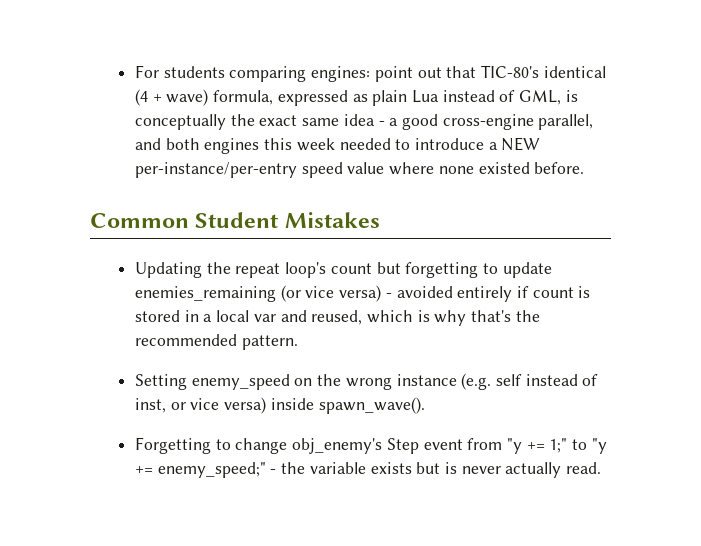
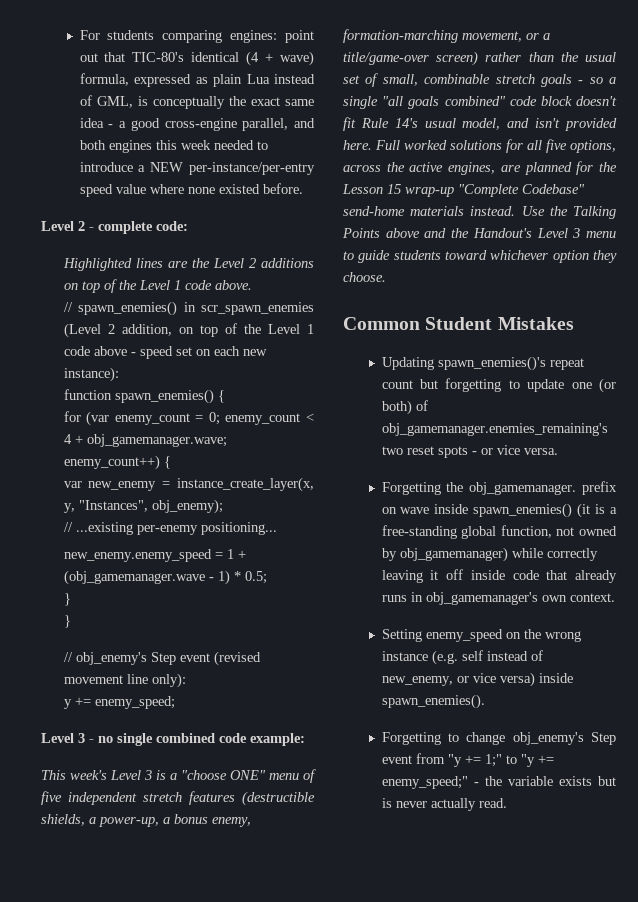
(585, 168) none -> [41,221,188,234] [62,258,314,271] [63,279,252,293] [63,301,314,316] [63,323,314,338] [63,346,267,359] [63,367,119,382] [63,389,225,404] [63,411,314,426] [63,434,227,447] [63,455,171,470] [63,477,314,492] [63,499,223,514] [63,522,277,535] [63,549,246,562] [63,570,267,585] [63,593,71,606] [63,615,71,628] [63,651,261,666] [63,673,186,688] [63,696,175,709] [41,733,305,746] [41,769,316,783] [41,791,315,806] [41,814,251,827] [343,29,550,43] [343,51,616,66] [343,73,616,87] [343,96,617,109] [343,117,617,131] [343,139,616,153] [343,161,617,175] [342,184,585,197] [343,206,616,219] [342,228,616,238] [343,250,617,263] [343,272,386,282] // Level 2 - complete code: // Highlighted lines are the Level 2 additions on top of the Level 1 code above. // // spawn_enemies() in scr_spawn_enemies (Level 2 addition, on top of the Level 1 code above - speed set on each new instance): // function spawn_enemies() { // for (var enemy_count = 0; enemy_count < 4 + obj_gamemanager.wave; enemy_count++) { // var new_enemy = instance_create_layer(x, y, "Instances", obj_enemy); // // ...existing per-enemy positioning... // new_enemy.enemy_speed = 1 + (obj_gamemanager.wave - 1) * 0.5; // } // } // // obj_enemy's Step event (revised movement line only): // y += enemy_speed; // Level 3 - no single combined code example: // This week's Level 3 is a "choose ONE" menu of five independent stretch features (destructible shields, a power-up, a bonus enemy, formation-marching movement, or a title/game-over screen) rather than the usual set of small, combinable stretch goals - so a single "all goals combined" code block doesn't fit Rule 14's usual model, and isn't provided here. Full worked solutions for all five options, across the active engines, are planned for the Lesson 15 wrap-up "Complete Codebase" send-home materials instead. Use the Talking Points above and the Handout's Level 3 menu to guide students toward whichever option they choose.
[206,262,327,278] the repeat loop's -> [437,356,584,371] spawn_enemies()'s repeat
[134,285,591,302] [134,310,540,326] [134,334,298,350] enemies_remaining (or vice versa) - avoided entirely if count is stored in a local var and reused, which is why that's the recommended pattern. -> [571,378,616,393] [381,400,428,415] [381,423,608,436] [381,445,558,458] [381,481,617,495] [381,503,617,518] [381,525,617,539] [381,547,598,562] [381,569,617,583] [381,592,615,605] one (or both) of obj_gamemanager.enemies_remaining's two reset spots - or vice versa. // Forgetting the obj_gamemanager. prefix on wave inside spawn_enemies() (it is a free-standing global function, not owned by obj_gamemanager) while correctly leaving it off inside code that already runs in obj_gamemanager's own context.
[134,398,166,413] inst, -> [381,676,453,686] new_enemy,
[318,397,425,414] spawn_wave(). -> [381,694,485,709] spawn_enemies().

